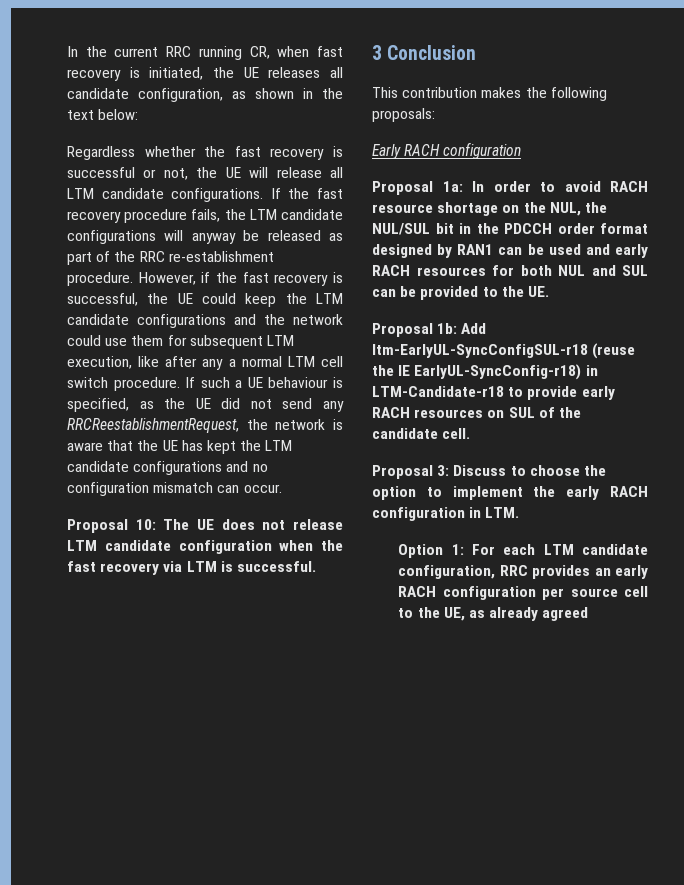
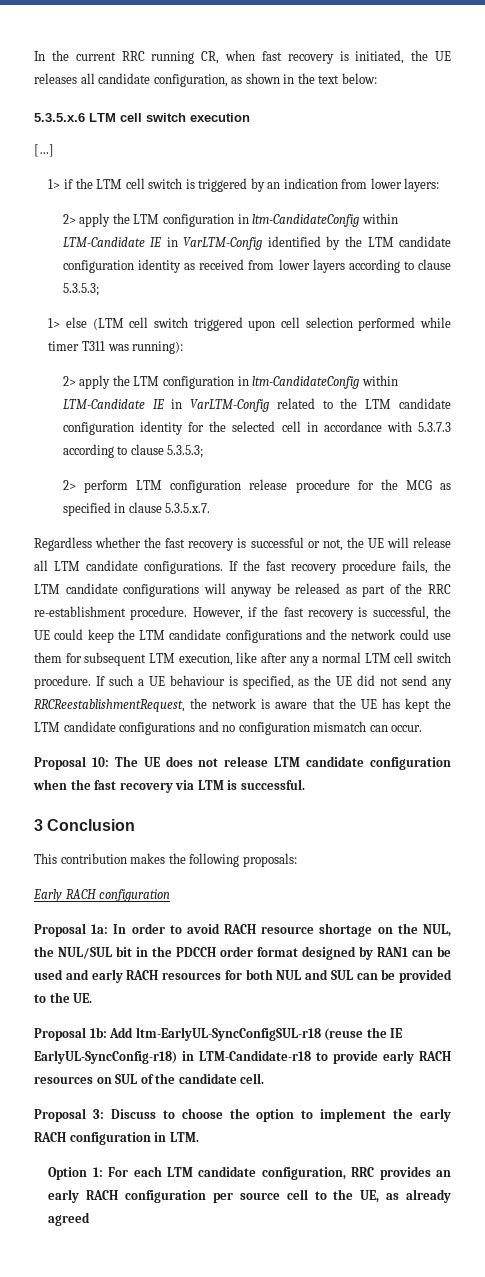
(139, 114) none -> [34,113,250,122] [34,144,54,157] [48,178,440,192] [62,213,398,227] [62,236,451,250] [62,259,452,273] [62,283,99,296] [48,317,451,331] [48,341,184,354] [62,375,398,389] [62,398,451,412] [62,421,452,435] [62,444,204,458] [62,479,452,493] [62,502,211,516] // 5.3.5.x.6 LTM cell switch execution // […] // 1> if the LTM cell switch is triggered by an indication from lower layers: // 2> apply the LTM configuration in ltm-CandidateConfig within LTM-Candidate IE in VarLTM-Config identified by the LTM candidate configuration identity as received from lower layers according to clause 5.3.5.3; // 1> else (LTM cell switch triggered upon cell selection performed while timer T311 was running): // 2> apply the LTM configuration in ltm-CandidateConfig within LTM-Candidate IE in VarLTM-Config related to the LTM candidate configuration identity for the selected cell in accordance with 5.3.7.3 according to clause 5.3.5.3; // 2> perform LTM configuration release procedure for the MCG as specified in clause 5.3.5.x.7.

